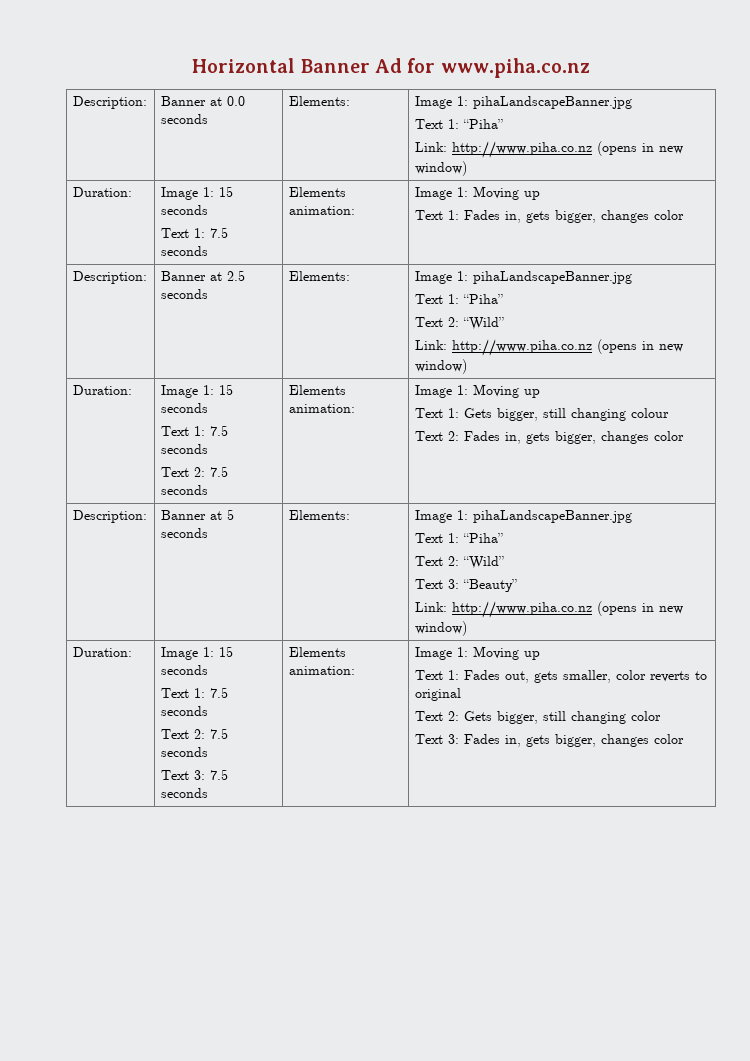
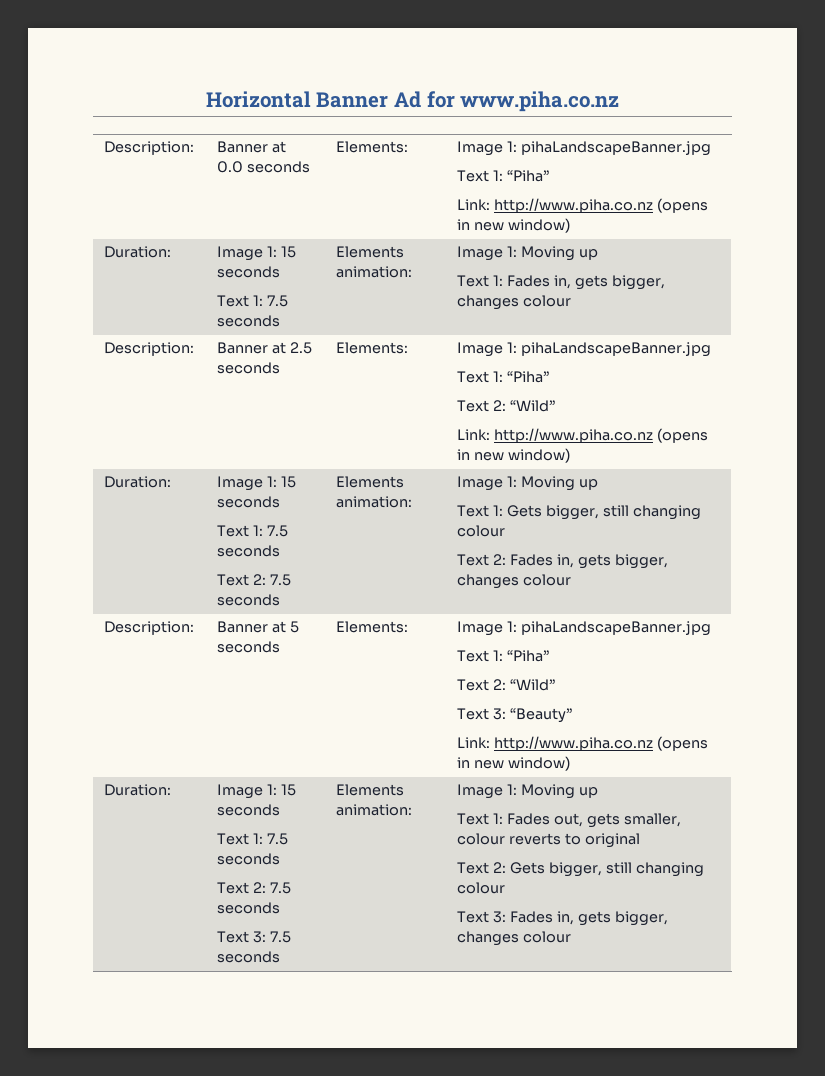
[653,210,684,220] color -> [523,295,572,307] colour
[653,431,684,441] color -> [523,574,572,586] colour
[615,670,646,680] color -> [457,833,506,845] colour
[630,711,661,721] color -> [457,882,506,894] colour
[653,734,684,744] color -> [523,931,572,943] colour

